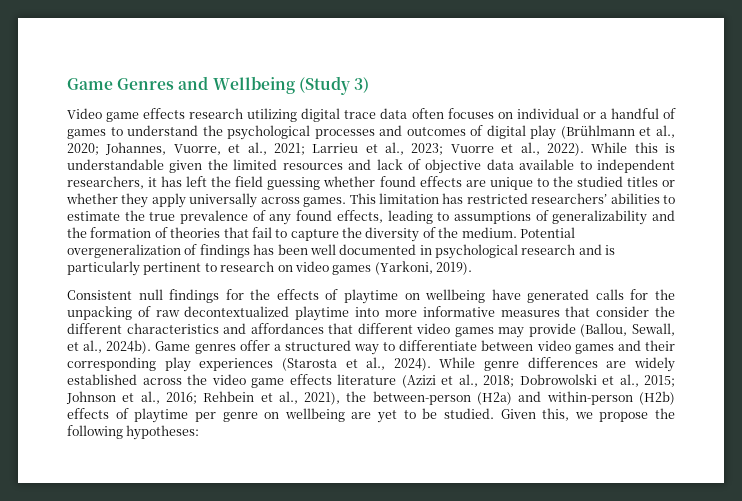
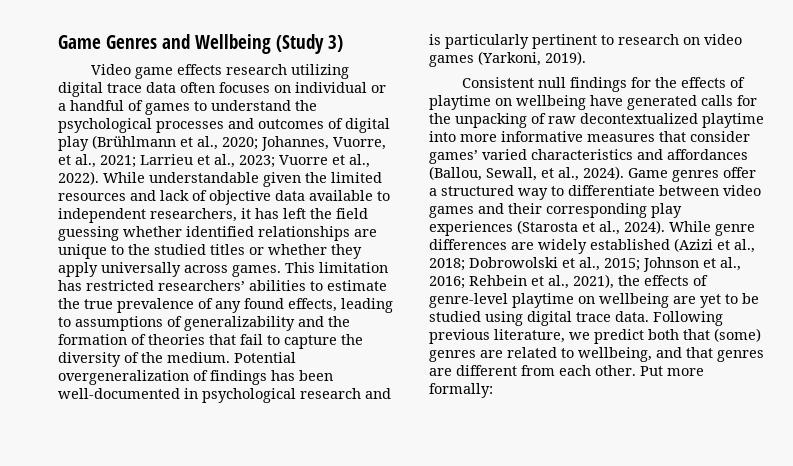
[634,142,675,153] this is -> (145, 177) none
[379,176,462,187] found effects -> [186,226,350,241] identified relationships
[309,244,417,255] well documented -> [58,388,180,399] well-documented
[655,306,675,317] [67,323,122,334] the different -> [429,149,527,164] games’ varied
[328,323,576,338] that different video games may provide -> (748, 154) none
[106,340,152,354] 2024b). -> [583,166,624,180] 2024).
[142,374,396,388] across the video game effects literature -> (670, 244) none
[372,391,676,405] [67,408,258,423] between-person (H2a) and within-person (H2b) effects of playtime per genre -> [644,275,708,286] [429,293,574,308] effects of genre-level playtime
[443,408,675,422] [67,425,200,440] studied. Given this, we propose the following hypotheses: -> [429,311,723,326] [429,328,761,344] [429,347,764,362] [429,365,704,376] [429,383,493,398] studied using digital trace data. Following previous literature, we predict both that (some) genres are related to wellbeing, and that genres are different from each other. Put more formally:

